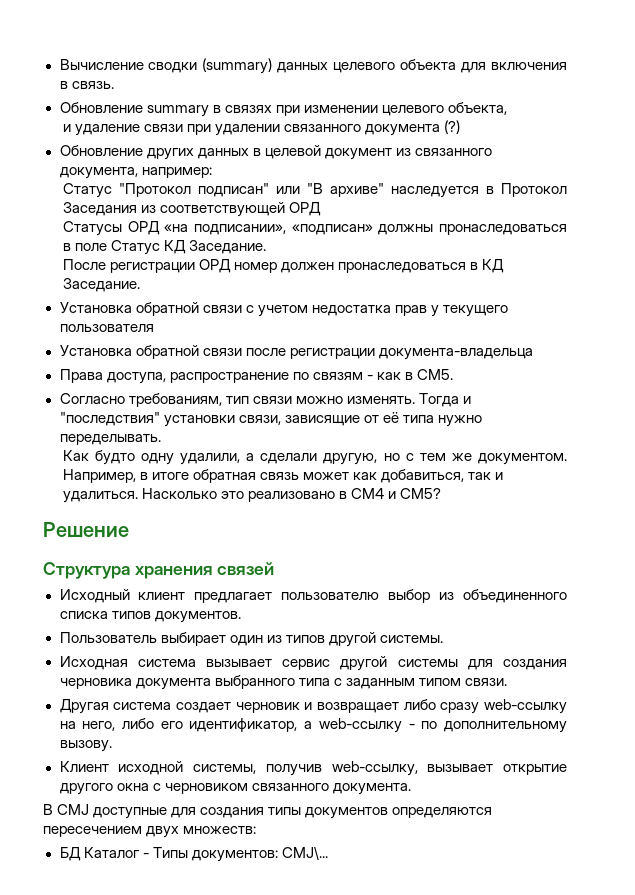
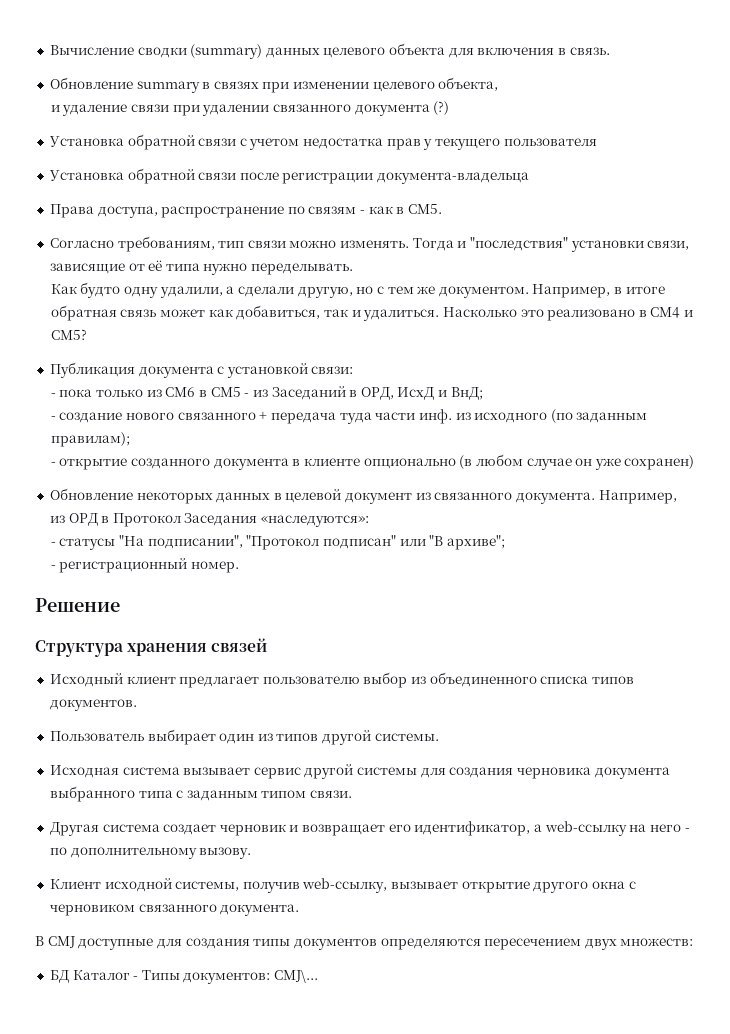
[59,145,492,160] [59,167,212,179] [62,183,568,198] [62,202,321,217] [62,221,567,236] [62,240,267,255] [62,259,505,273] [62,278,140,292] // Обновление других данных в целевой документ из связанного документа, например: // Статус "Протокол подписан" или "В архиве" наследуется в Протокол Заседания из соответствующей ОРД // Статусы ОРД «на подписании», «подписан» должны пронаследоваться в поле Статус КД Заседание. // После регистрации ОРД номер должен пронаследоваться в КД Заседание. -> (450, 108) none
(442, 493) none -> [49,362,354,378] [50,386,483,400] [50,409,648,424] [50,432,130,447] [50,454,695,470] [49,488,677,504] [49,513,370,527] [50,535,505,550] [50,558,240,573] // Публикация документа с установкой связи: // - пока только из СМ6 в СМ5 - из Заседаний в ОРД, ИсхД и ВнД; // - создание нового связанного + передача туда части инф. из исходного (по заданным правилам); // - открытие созданного документа в клиенте опционально (в любом случае он уже сохранен) // Обновление некоторых данных в целевой документ из связанного документа. Например, из ОРД в Протокол Заседания «наследуются»: // - статусы "На подписании", "Протокол подписан" или "В архиве"; // - регистрационный номер.
[403,699,567,714] [59,718,154,731] либо сразу web-ссылку на него, либо -> (386, 830) none
(402, 725) none -> [629,824,681,832] на него

